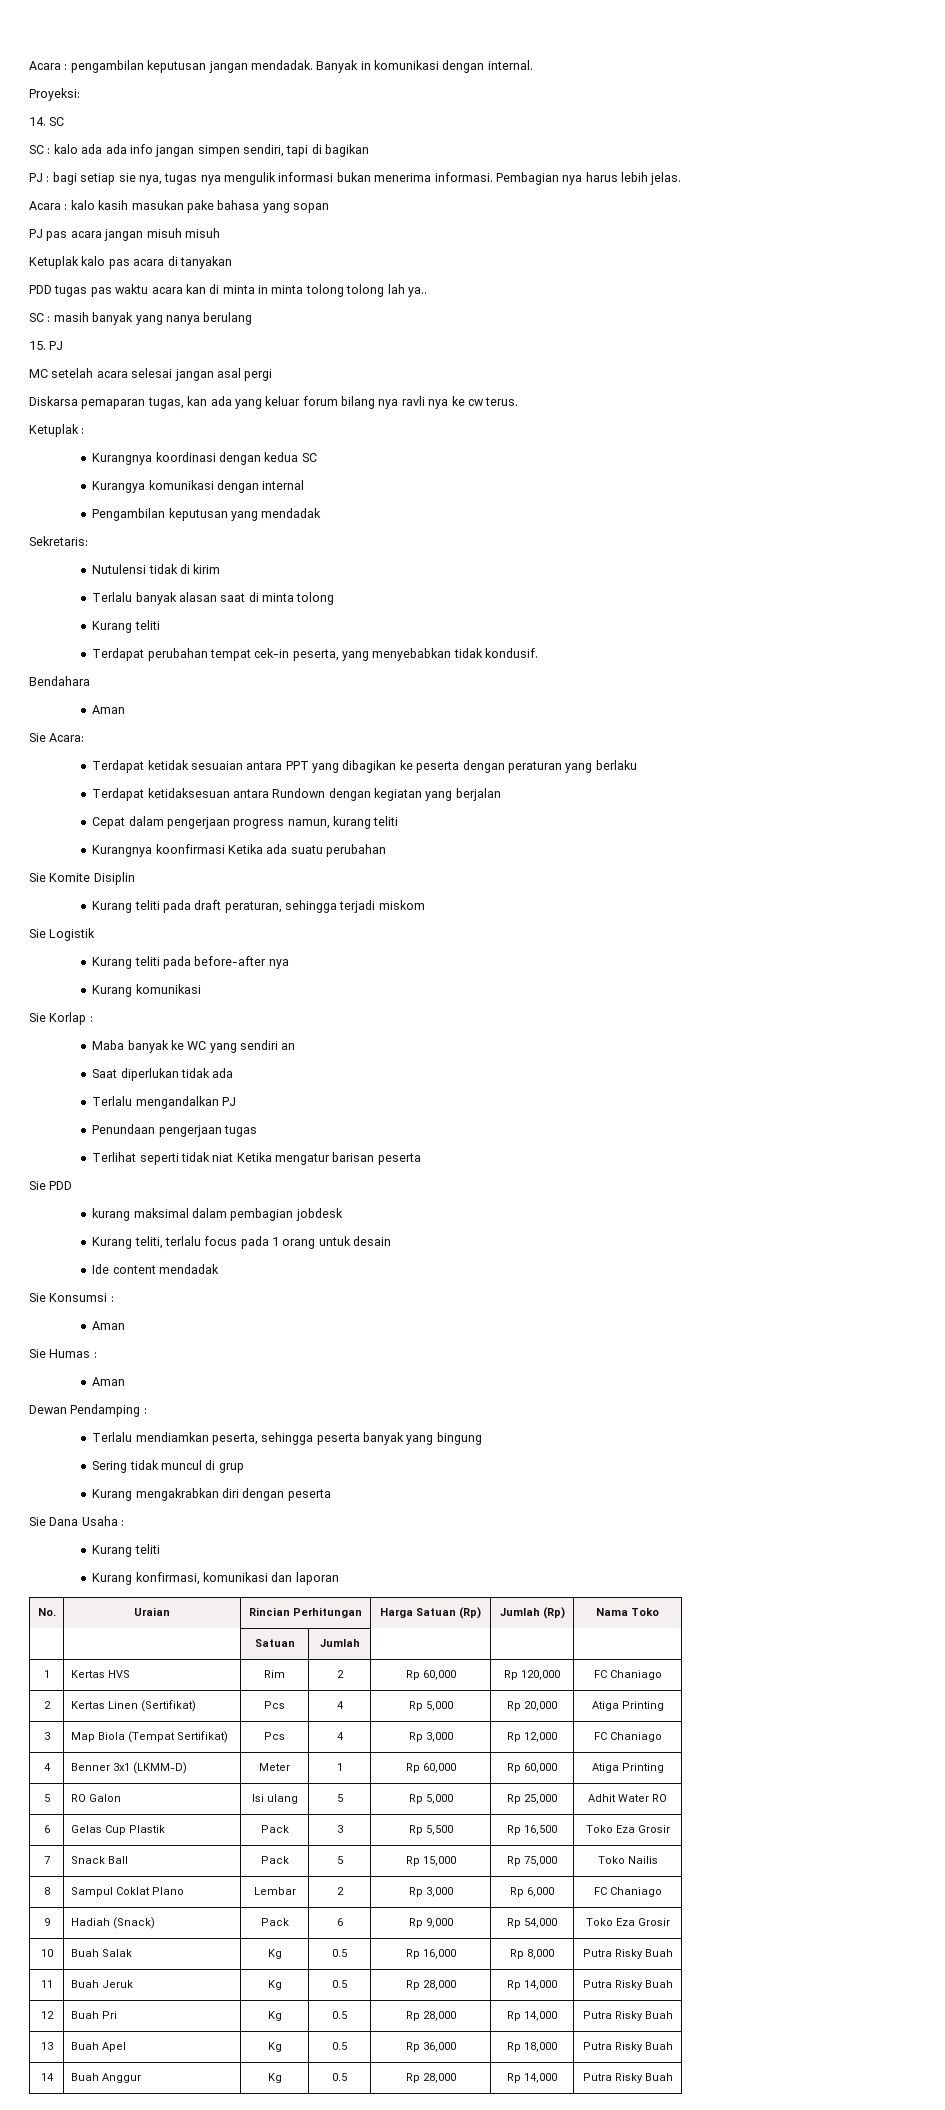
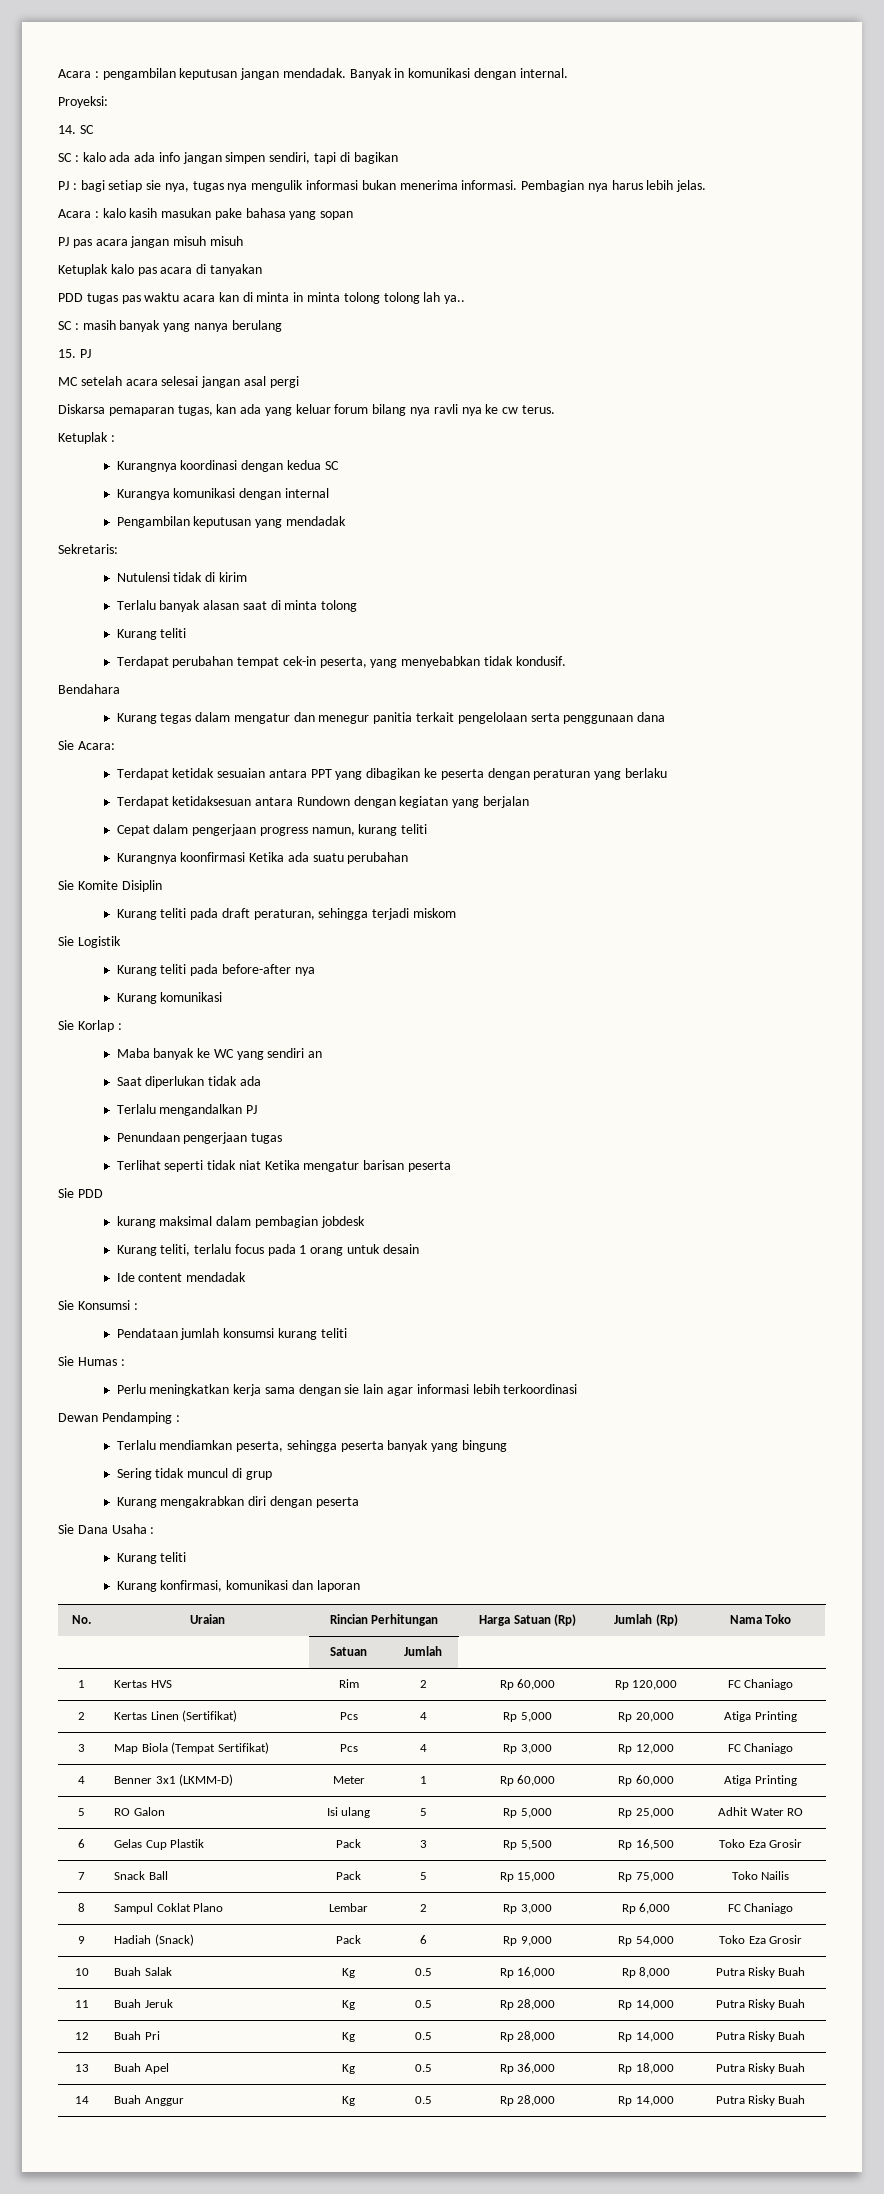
[92,705,126,714] Aman -> [116,712,666,724] Kurang tegas dalam mengatur dan menegur panitia terkait pengelolaan serta penggunaan dana
[92,1321,126,1330] [29,1349,97,1358] [92,1377,126,1386] Aman // Sie Humas : // Aman -> [116,1328,347,1340] [58,1356,125,1366] [116,1384,578,1396] Pendataan jumlah konsumsi kurang teliti // Sie Humas : // Perlu meningkatkan kerja sama dengan sie lain agar informasi lebih terkoordinasi

